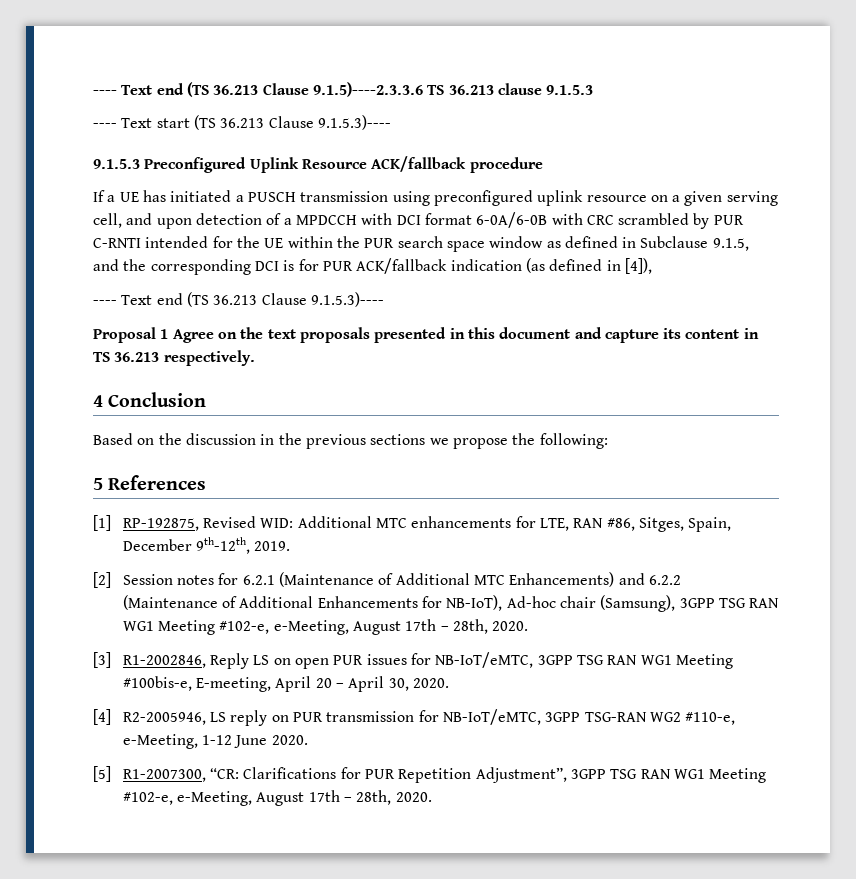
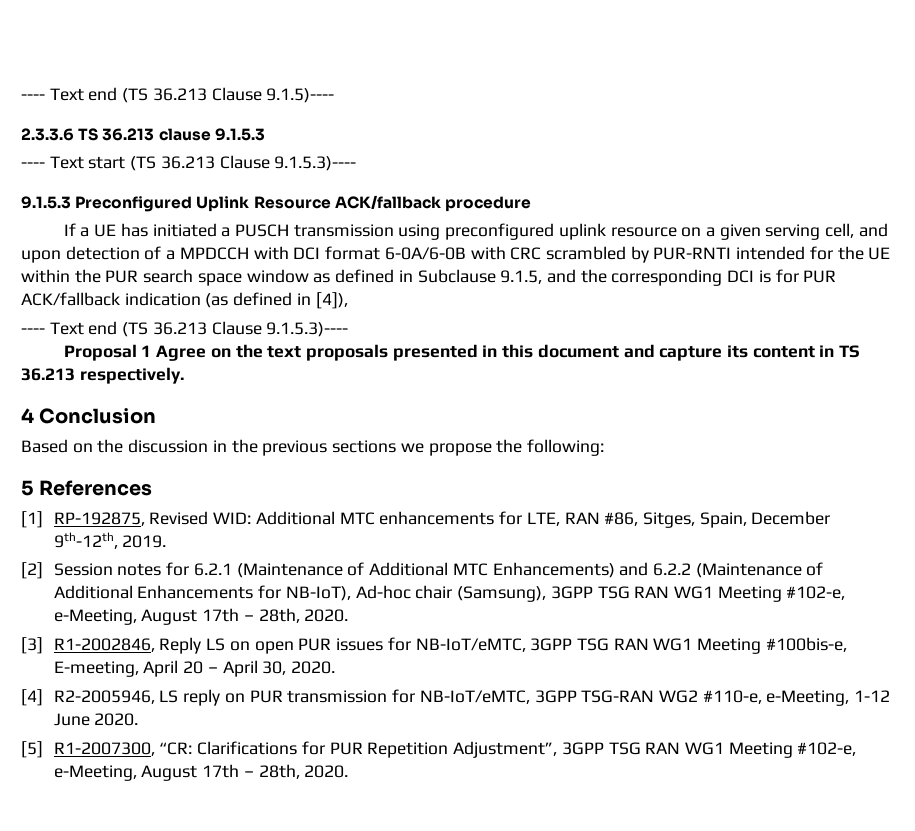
[93,82,423,97] ---- Text end (TS 36.213 Clause 9.1.5)----2.3.3.6 -> [21,87,335,103] [21,128,74,141] ---- Text end (TS 36.213 Clause 9.1.5)---- // 2.3.3.6
[713,215,744,225] [93,238,141,248] PUR C-RNTI -> [653,247,732,260] PUR-RNTI

